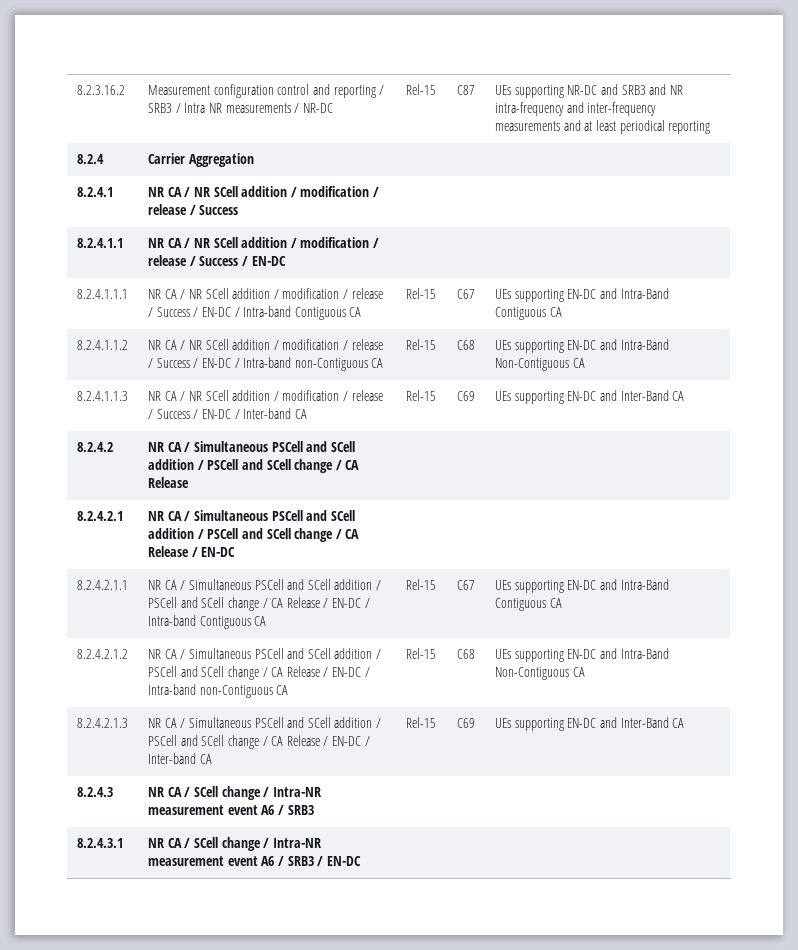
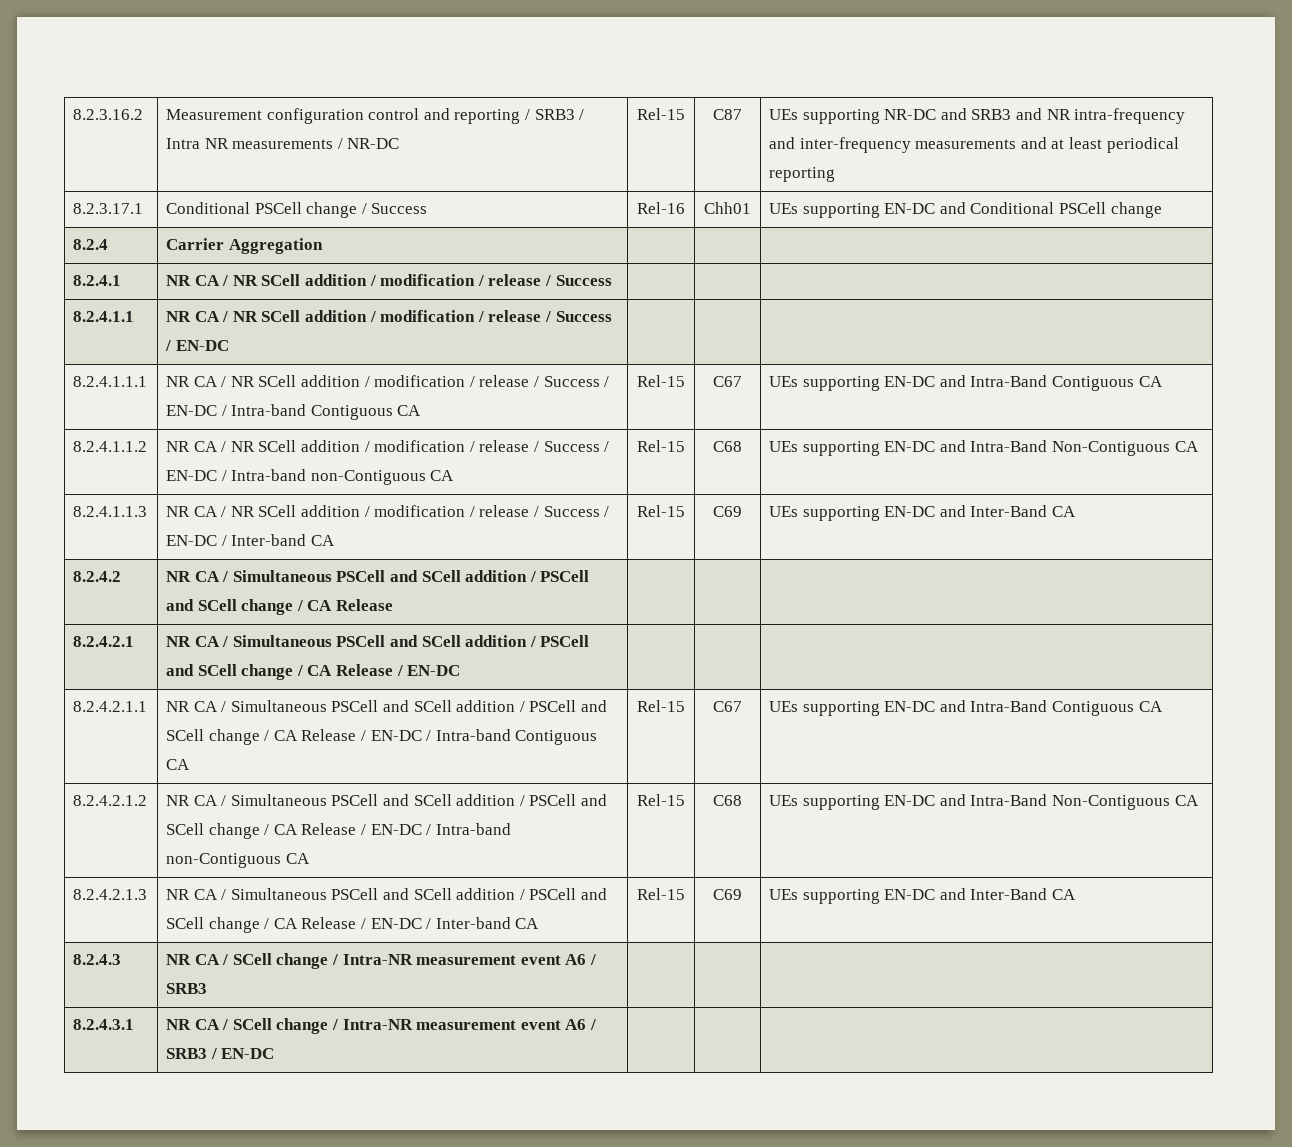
(711, 127) none -> [73,203,144,214] [166,202,428,218] [637,202,685,214] [704,202,751,214] [769,202,1162,218] // 8.2.3.17.1 | Conditional PSCell change / Success | Rel-16 | Chh01 | UEs supporting EN-DC and Conditional PSCell change

